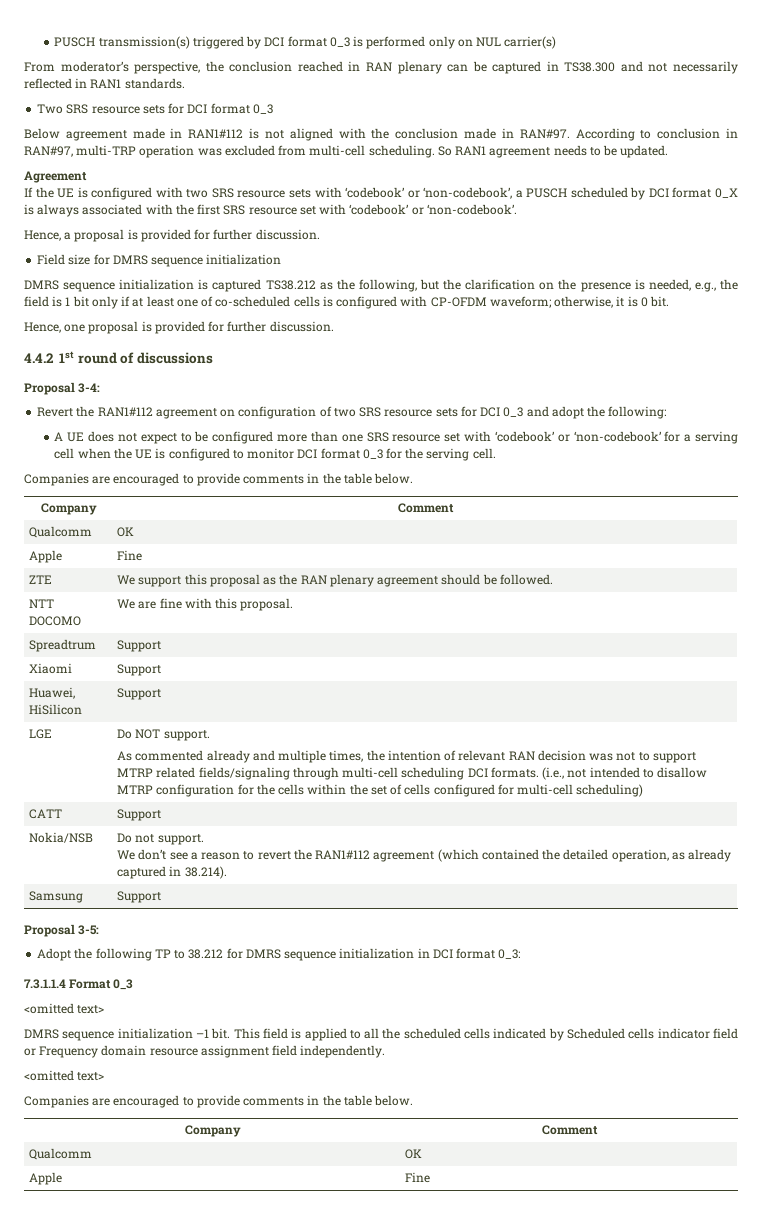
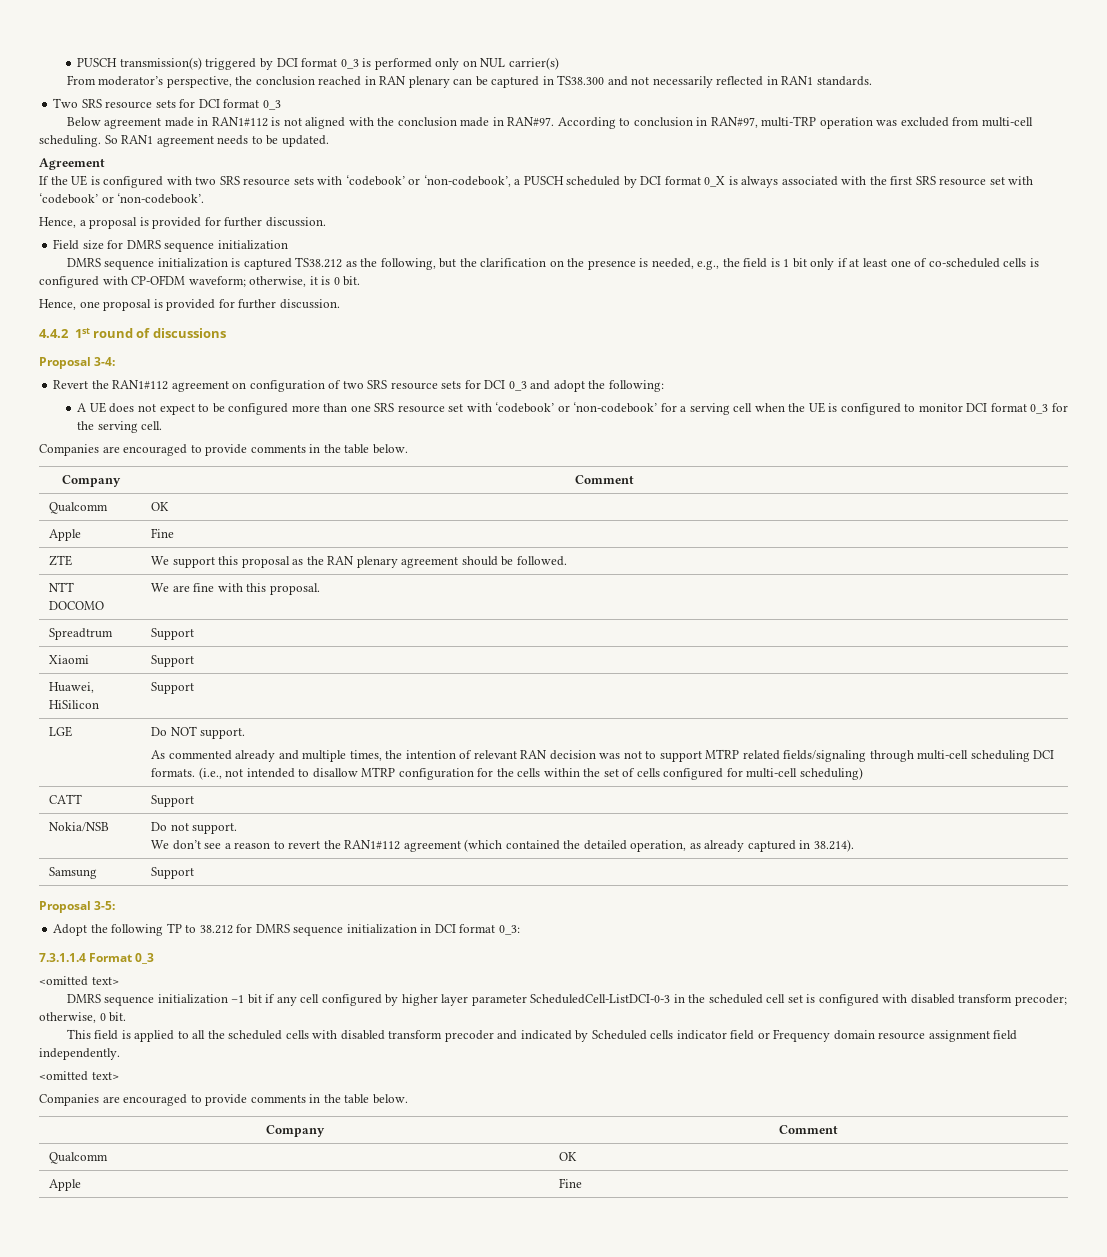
[211,1028,231,1039] bit. -> [247,994,1067,1006] [39,1012,127,1023] bit if any cell configured by higher layer parameter ScheduledCell-ListDCI-0-3 in the scheduled cell set is configured with disabled transform precoder; otherwise, 0 bit. //
(491, 1033) none -> [312,1030,518,1042] with disabled transform precoder and

